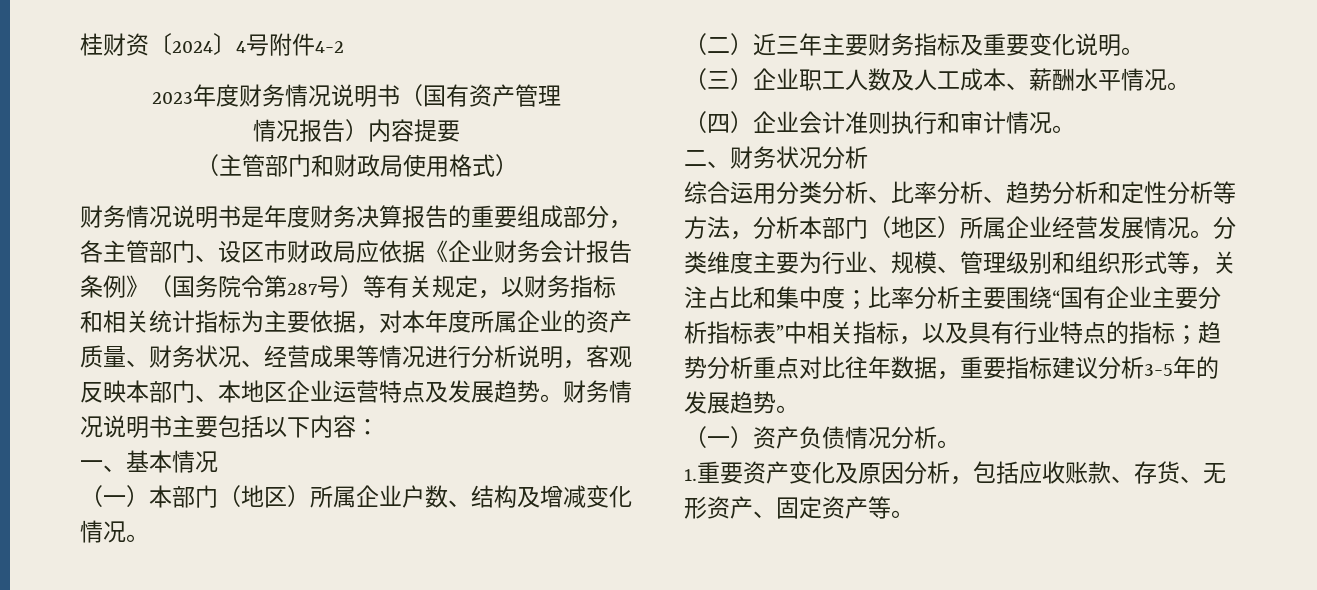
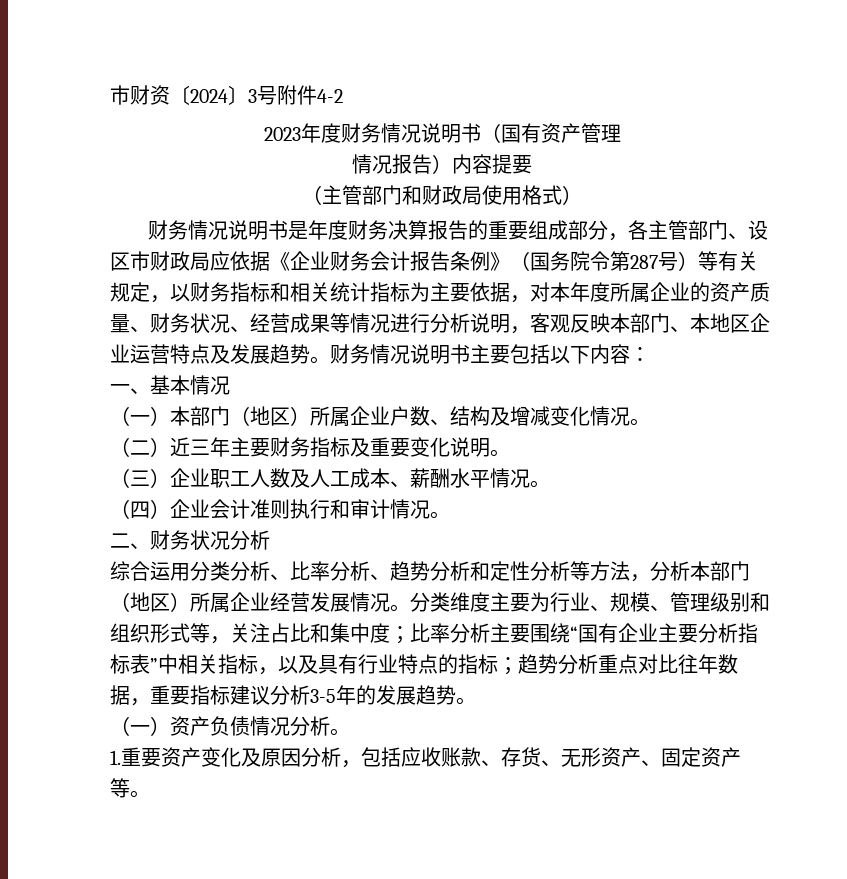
[80,33,103,56] 桂 -> [110,85,130,105] 市
[236,41,246,53] 4 -> [248,89,257,103] 3

